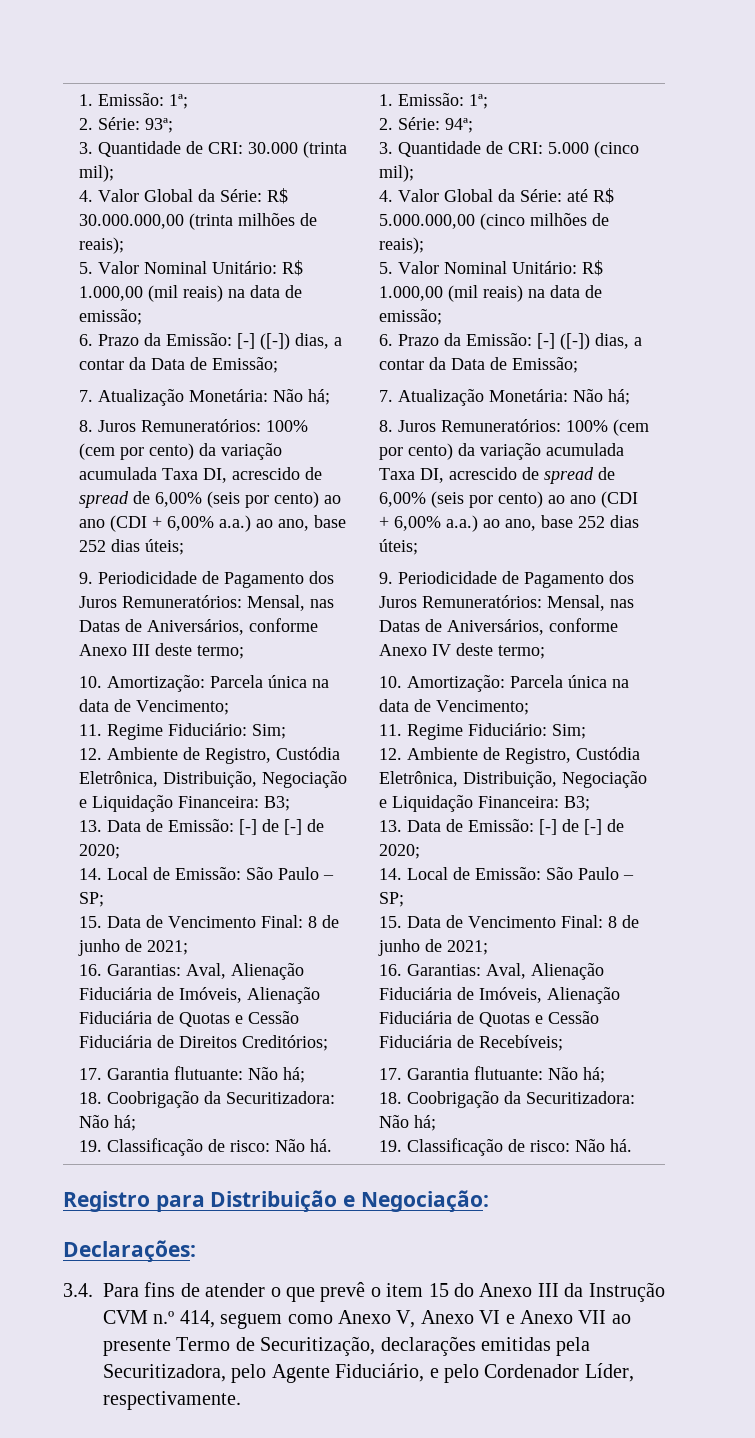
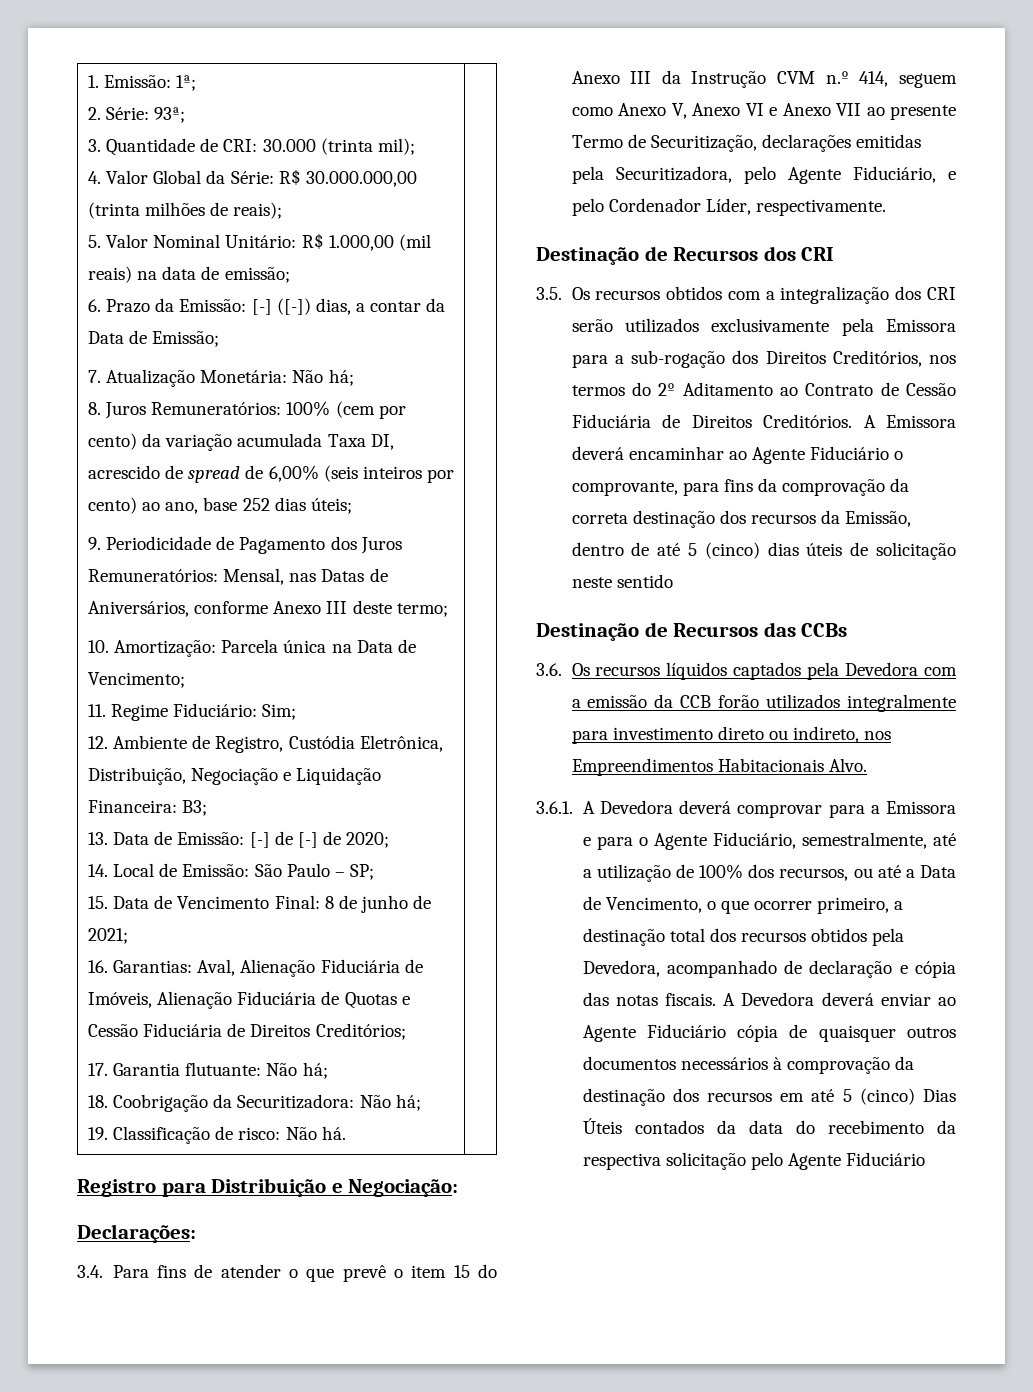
[244,491,341,508] [78,515,273,532] por cento) ao ano (CDI + 6,00% a.a.) ao -> [362,466,454,483] [87,497,161,514] inteiros por cento) ao
[78,699,109,712] data -> [356,640,393,653] Data
[378,93,488,109] [378,117,473,133] [378,141,639,158] [378,165,414,182] [378,188,614,204] [378,213,609,230] [378,237,424,254] [378,260,603,276] [378,285,602,302] [378,309,442,325] [378,333,642,350] [378,357,578,373] [378,389,630,406] [378,419,649,436] [378,443,624,460] [378,467,615,484] [378,491,638,508] [378,515,639,532] [378,539,418,555] [378,571,634,588] [378,595,634,611] [378,618,618,635] [378,643,545,659] [378,675,629,692] [378,699,529,715] [378,723,586,740] [378,747,640,764] [378,771,647,788] [378,795,590,812] [378,819,624,835] [378,844,420,859] [378,867,634,880] [378,892,404,907] [378,915,639,928] [377,939,488,956] [378,963,604,980] [378,987,620,1004] [378,1011,599,1027] [378,1035,563,1051] [378,1066,605,1083] [378,1091,635,1108] [378,1115,436,1131] [378,1138,632,1156] 1. Emissão: 1ª; // 2. Série: 94ª; // 3. Quantidade de CRI: 5.000 (cinco mil); // 4. Valor Global da Série: até R$ 5.000.000,00 (cinco milhões de reais); // 5. Valor Nominal Unitário: R$ 1.000,00 (mil reais) na data de emissão; // 6. Prazo da Emissão: [-] ([-]) dias, a contar da Data de Emissão; // 7. Atualização Monetária: Não há; // 8. Juros Remuneratórios: 100% (cem por cento) da variação acumulada Taxa DI, acrescido de spread de 6,00% (seis por cento) ao ano (CDI + 6,00% a.a.) ao ano, base 252 dias úteis; // 9. Periodicidade de Pagamento dos Juros Remuneratórios: Mensal, nas Datas de Aniversários, conforme Anexo IV deste termo; // 10. Amortização: Parcela única na data de Vencimento; // 11. Regime Fiduciário: Sim; // 12. Ambiente de Registro, Custódia Eletrônica, Distribuição, Negociação e Liquidação Financeira: B3; // 13. Data de Emissão: [-] de [-] de 2020; // 14. Local de Emissão: São Paulo – SP; // 15. Data de Vencimento Final: 8 de junho de 2021; // 16. Garantias: Aval, Alienação Fiduciária de Imóveis, Alienação Fiduciária de Quotas e Cessão Fiduciária de Recebíveis; // 17. Garantia flutuante: Não há; // 18. Coobrigação da Securitizadora: Não há; // 19. Classificação de risco: Não há. -> (346, 1133) none
(241, 1400) none -> [536,246,835,265] [536,286,956,304] [571,318,956,336] [571,350,956,368] [571,382,956,396] [571,414,956,428] [571,446,904,464] [571,478,910,496] [571,510,912,528] [571,542,956,560] [571,574,673,588] [536,622,848,641] [536,662,957,680] [571,694,956,712] [571,726,892,744] [571,758,867,776] [536,800,956,818] [582,832,956,850] [582,864,956,882] [582,896,904,914] [582,928,905,946] [582,960,956,978] [582,992,956,1006] [582,1024,956,1042] [582,1056,915,1074] [582,1088,956,1106] [582,1118,956,1134] [582,1152,926,1170] // Destinação de Recursos dos CRI // 3.5. Os recursos obtidos com a integralização dos CRI serão utilizados exclusivamente pela Emissora para a sub-rogação dos Direitos Creditórios, nos termos do 2º Aditamento ao Contrato de Cessão Fiduciária de Direitos Creditórios. A Emissora deverá encaminhar ao Agente Fiduciário o comprovante, para fins da comprovação da correta destinação dos recursos da Emissão, dentro de até 5 (cinco) dias úteis de solicitação neste sentido // Destinação de Recursos das CCBs // 3.6. Os recursos líquidos captados pela Devedora com a emissão da CCB forão utilizados integralmente para investimento direto ou indireto, nos Empreendimentos Habitacionais Alvo. // 3.6.1. A Devedora deverá comprovar para a Emissora e para o Agente Fiduciário, semestralmente, até a utilização de 100% dos recursos, ou até a Data de Vencimento, o que ocorrer primeiro, a destinação total dos recursos obtidos pela Devedora, acompanhado de declaração e cópia das notas fiscais. A Devedora deverá enviar ao Agente Fiduciário cópia de quaisquer outros documentos necessários à comprovação da destinação dos recursos em até 5 (cinco) Dias Úteis contados da data do recebimento da respectiva solicitação pelo Agente Fiduciário

